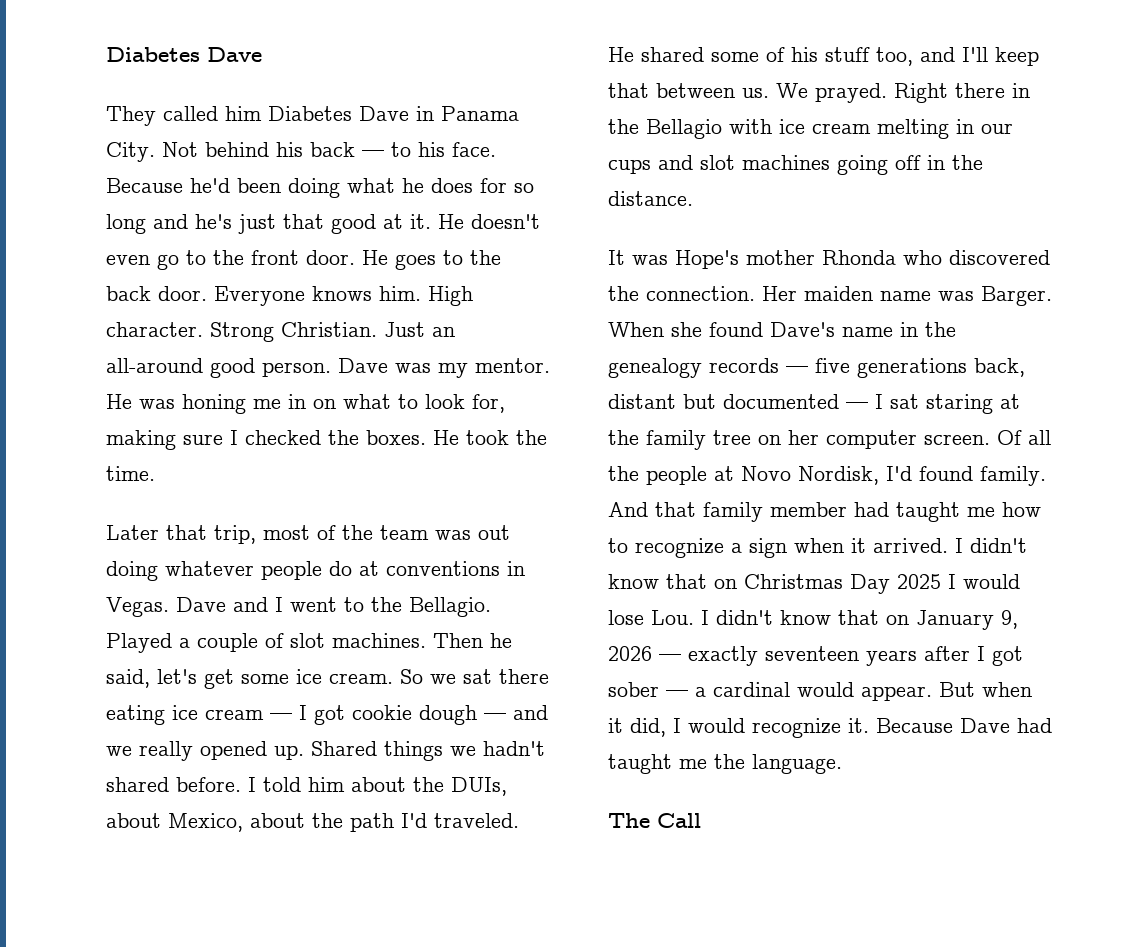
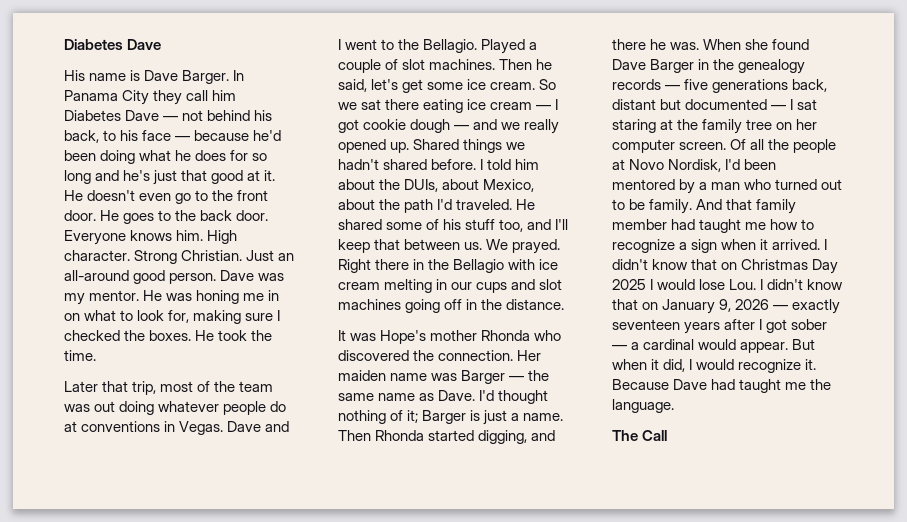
[106,106,519,126] [106,142,496,162] [106,178,183,193] They called him Diabetes Dave in Panama City. Not behind his back — to his face. Because -> [64,70,245,84] [64,90,237,105] [64,110,273,121] [64,130,250,143] His name is Dave Barger. In Panama City they call him Diabetes Dave — not behind his back, to his face — because
[981,286,1052,306] Barger. -> [461,370,550,384] [338,390,549,404] [338,410,564,425] [338,430,556,444] [612,39,700,50] Barger — the same name as Dave. I'd thought nothing of it; Barger is just a name. Then Rhonda started digging, and there he was.
[770,322,893,337] Dave's name -> [612,59,695,73] Dave Barger
[919,466,973,481] found -> [744,159,777,170] [612,179,843,194] [612,199,646,210] been mentored by a man who turned out to be

